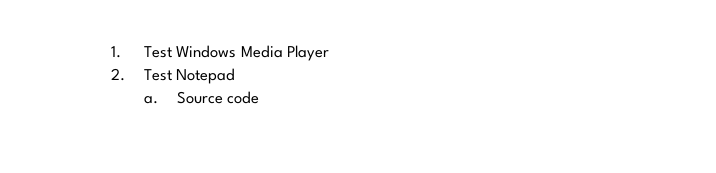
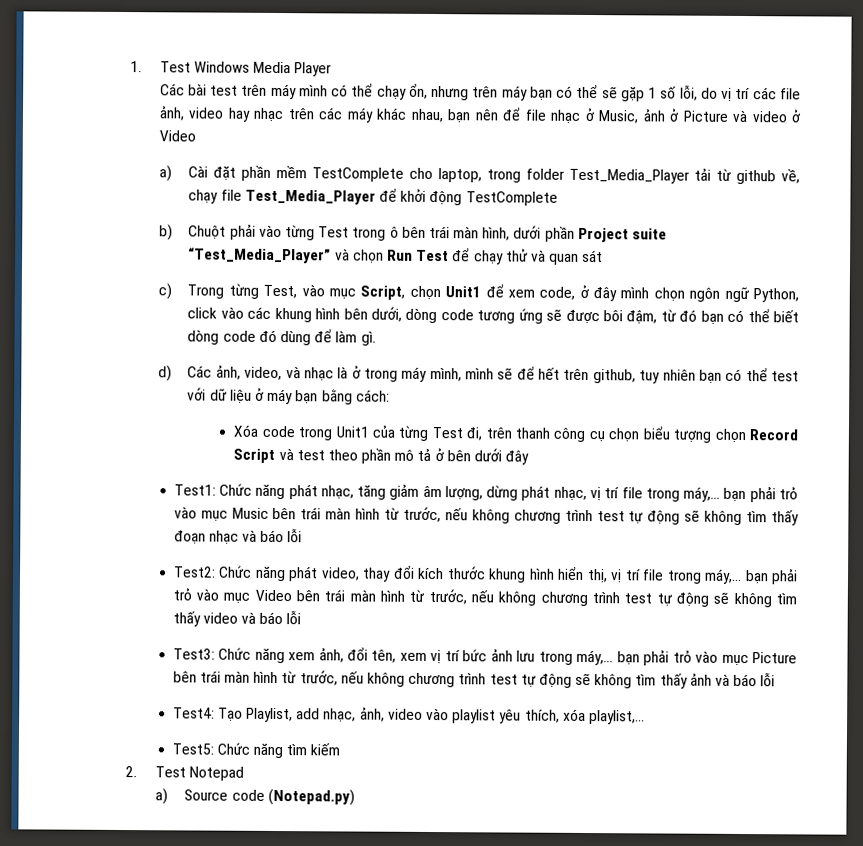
(330, 53) none -> [159,83,802,102] [158,106,802,124] [158,130,196,142] [158,164,800,185] [188,188,558,206] [158,224,668,243] [188,247,604,265] [157,283,799,303] [187,306,800,325] [187,329,376,346] [157,365,800,384] [187,387,390,405] [233,424,798,444] [233,447,530,465] [173,483,799,503] [173,506,800,526] [173,528,303,545] [172,565,799,585] [172,588,798,608] [172,610,302,627] [172,647,798,667] [172,670,776,689] [172,707,645,725] [171,742,341,759] // Các bài test trên máy mình có thể chạy ổn, nhưng trên máy bạn có thể sẽ gặp 1 số lỗi, do vị trí các file ảnh, video hay nhạc trên các máy khác nhau, bạn nên để file nhạc ở Music, ảnh ở Picture và video ở Video // a) Cài đặt phần mềm TestComplete cho laptop, trong folder Test_Media_Player tải từ github về, chạy file Test_Media_Player để khởi động TestComplete // b) Chuột phải vào từng Test trong ô bên trái màn hình, dưới phần Project suite “Test_Media_Player” và chọn Run Test để chạy thử và quan sát // c) Trong từng Test, vào mục Script, chọn Unit1 để xem code, ở đây mình chọn ngôn ngữ Python, click vào các khung hình bên dưới, dòng code tương ứng sẽ được bôi đậm, từ đó bạn có thể biết dòng code đó dùng để làm gì. // d) Các ảnh, video, và nhạc là ở trong máy mình, mình sẽ để hết trên github, tuy nhiên bạn có thể test với dữ liệu ở máy bạn bằng cách: // Xóa code trong Unit1 của từng Test đi, trên thanh công cụ chọn biểu tượng chọn Record Script và test theo phần mô tả ở bên dưới đây // Test1: Chức năng phát nhạc, tăng giảm âm lượng, dừng phát nhạc, vị trí file trong máy,… bạn phải trỏ vào mục Music bên trái màn hình từ trước, nếu không chương trình test tự động sẽ không tìm thấy đoạn nhạc và báo lỗi // Test2: Chức năng phát video, thay đổi kích thước khung hình hiển thị, vị trí file trong máy,… bạn phải trỏ vào mục Video bên trái màn hình từ trước, nếu không chương trình test tự động sẽ không tìm thấy video và báo lỗi // Test3: Chức năng xem ảnh, đổi tên, xem vị trí bức ảnh lưu trong máy,… bạn phải trỏ vào mục Picture bên trái màn hình từ trước, nếu không chương trình test tự động sẽ không tìm thấy ảnh và báo lỗi // Test4: Tạo Playlist, add nhạc, ảnh, video vào playlist yêu thích, xóa playlist,… // Test5: Chức năng tìm kiếm
[143,96,158,104] a. -> [154,788,168,805] a)
(260, 97) none -> [267,788,355,806] (Notepad.py)

